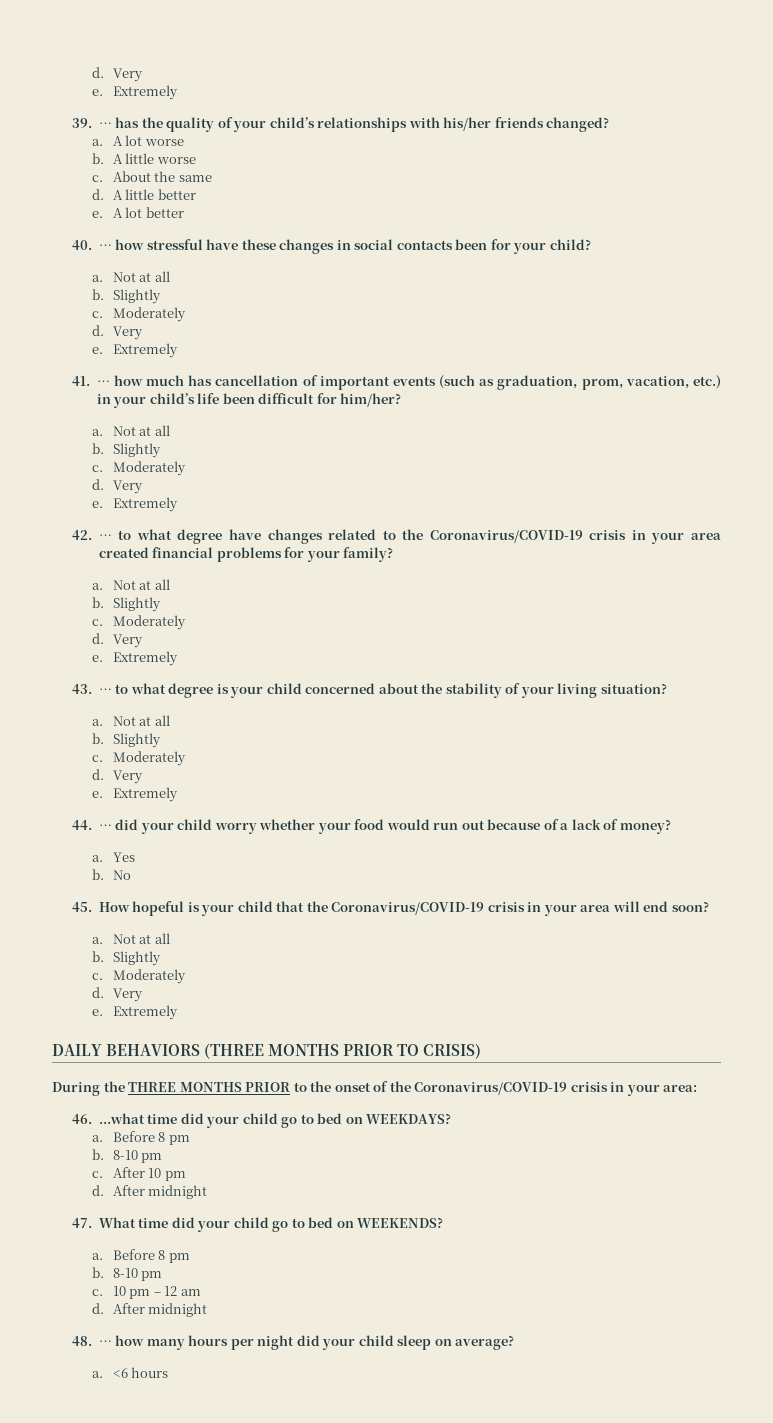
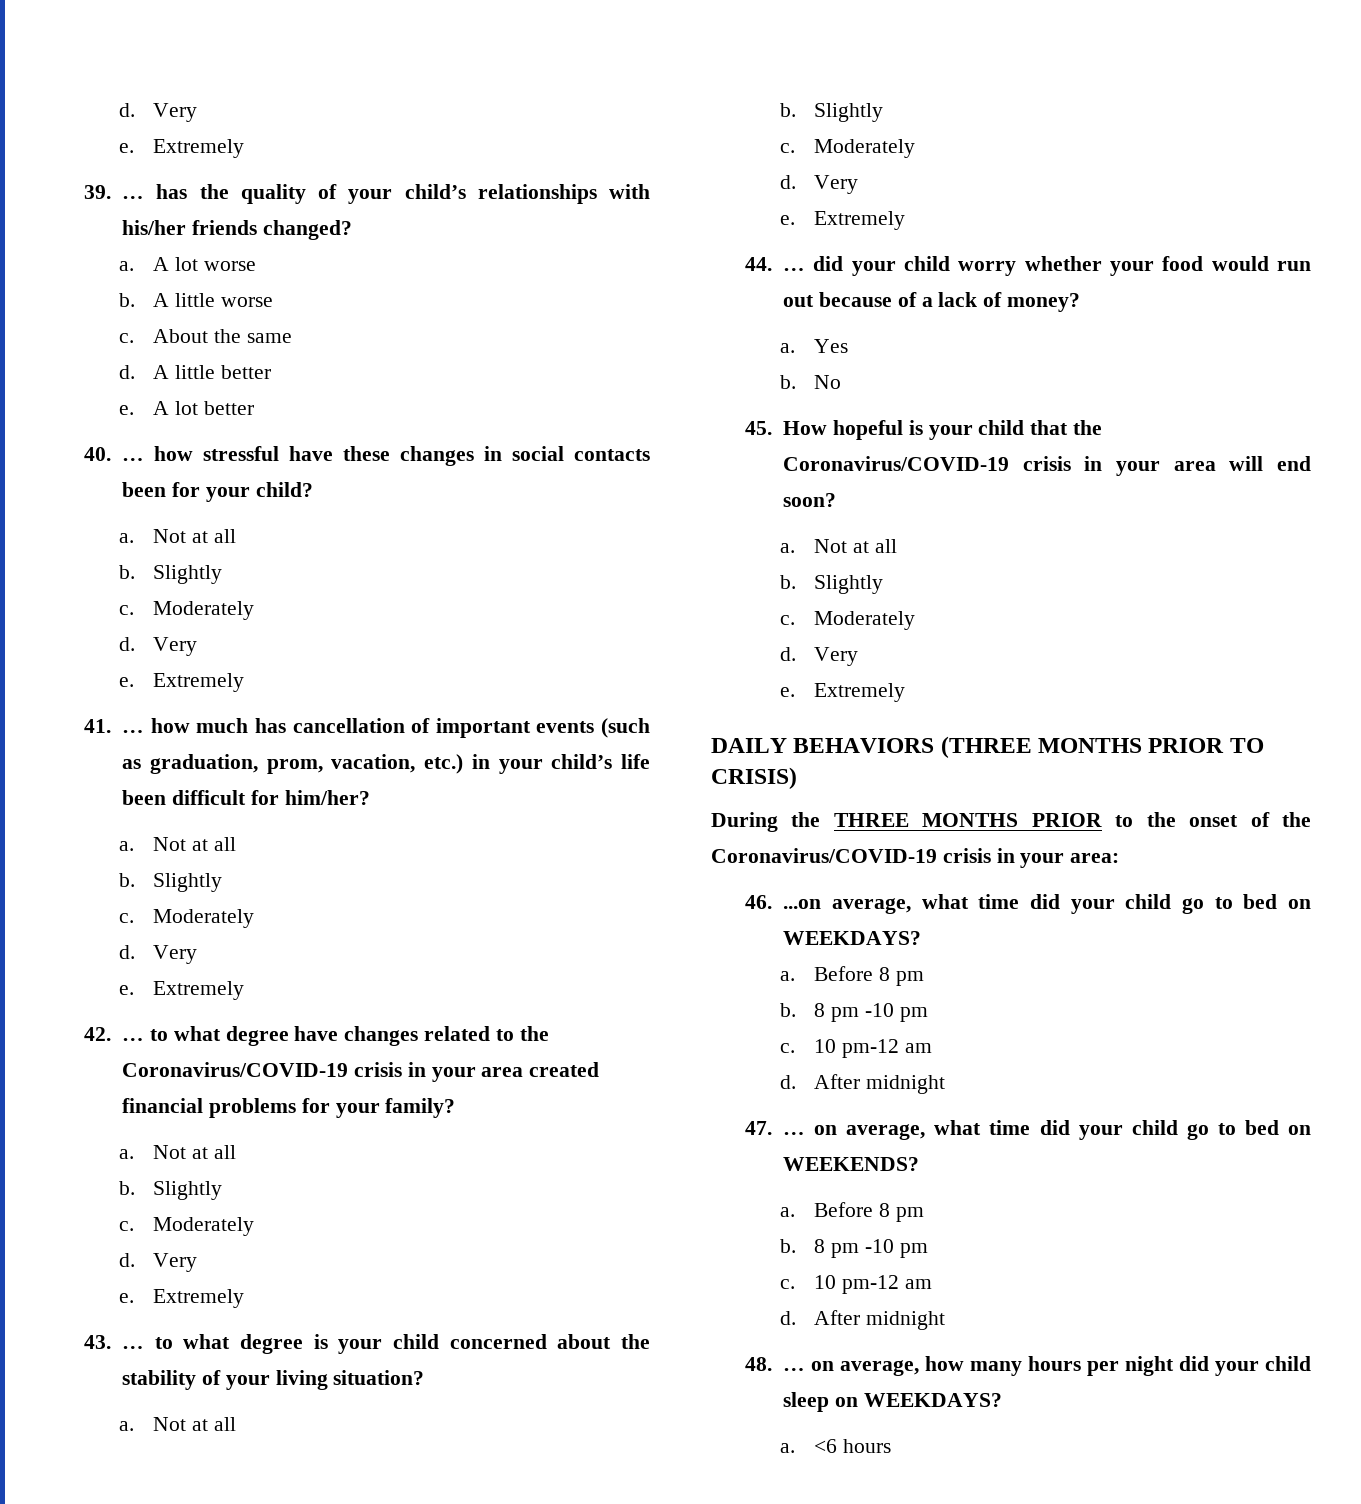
[98,1113,145,1124] ...what -> [783,894,969,914] ...on average, what
[112,1150,163,1163] [92,1167,186,1181] 8-10 pm // c. After 10 pm -> [814,1003,928,1022] [779,1039,932,1058] 8 pm -10 pm // c. 10 pm-12 am
[98,1217,136,1228] What -> [783,1120,982,1140] … on average, what
[112,1268,163,1281] [92,1286,178,1299] 8-10 pm // c. 10 pm – 12 -> [814,1239,928,1258] [779,1275,900,1294] 8 pm -10 pm // c. 10 pm-12
(112, 1343) none -> [811,1360,920,1376] on average,
[455,1335,515,1350] average? -> [863,1393,1002,1407] WEEKDAYS?

